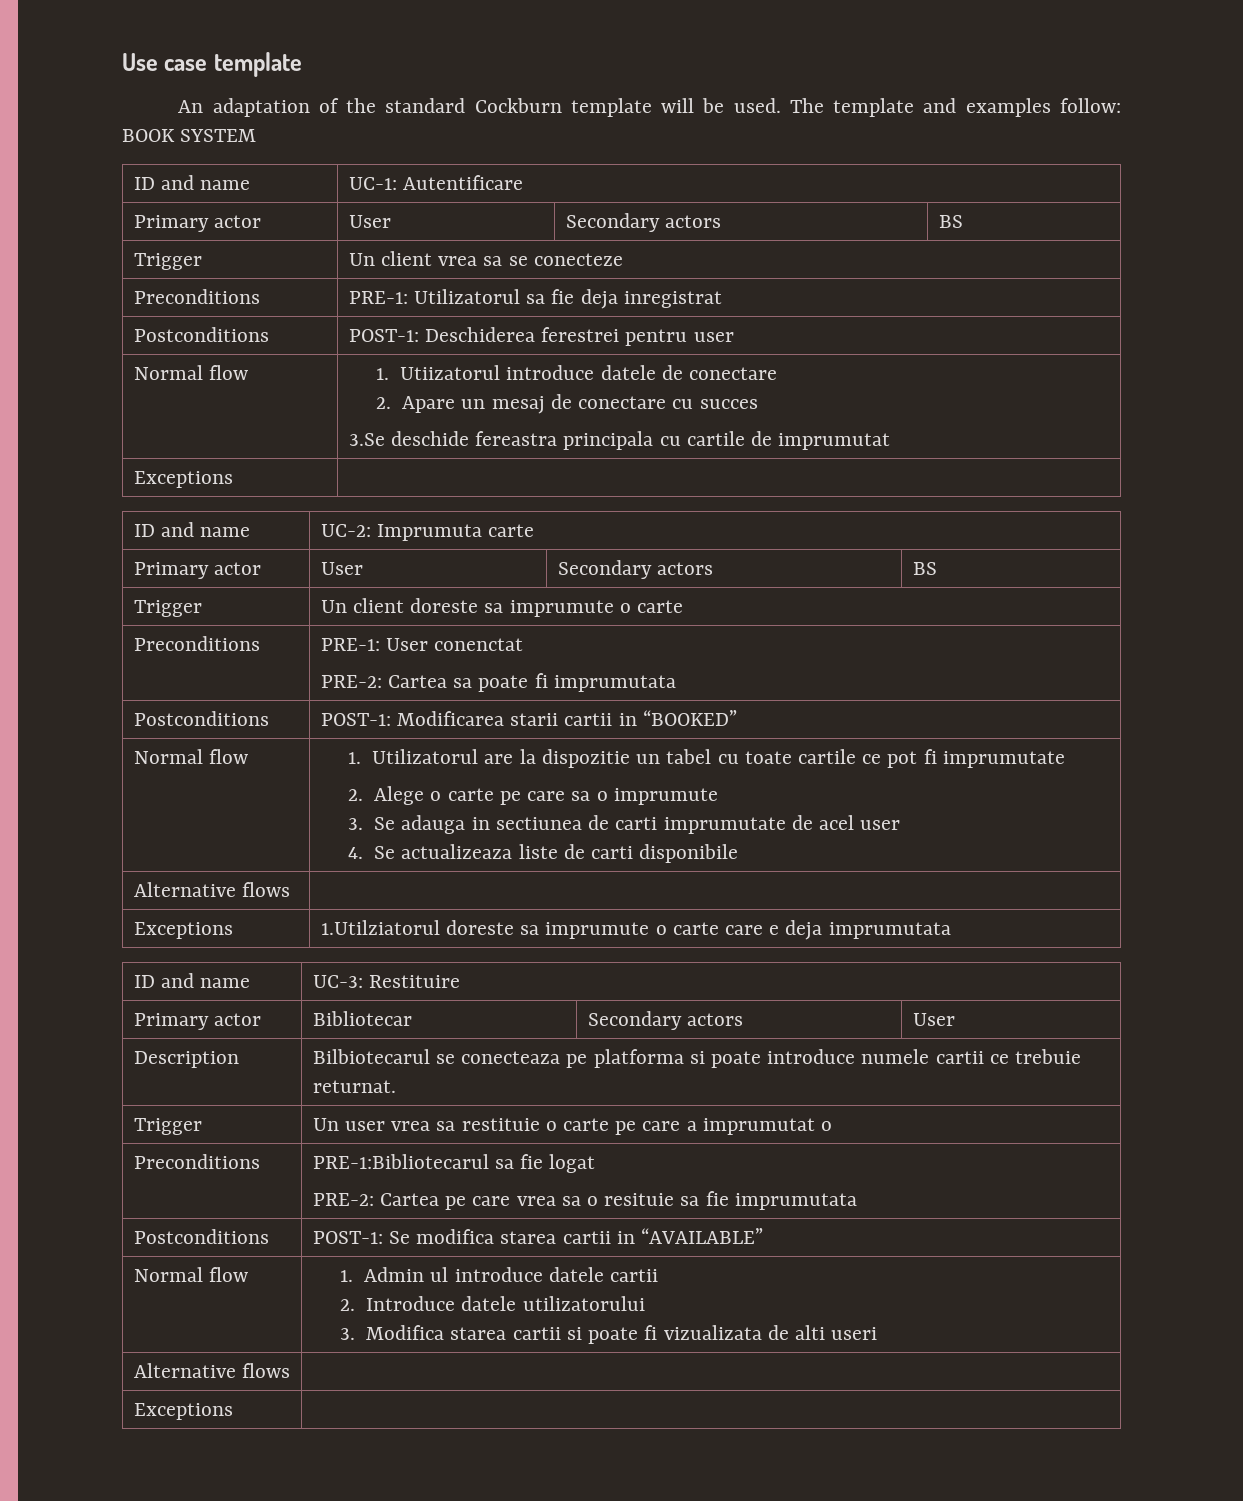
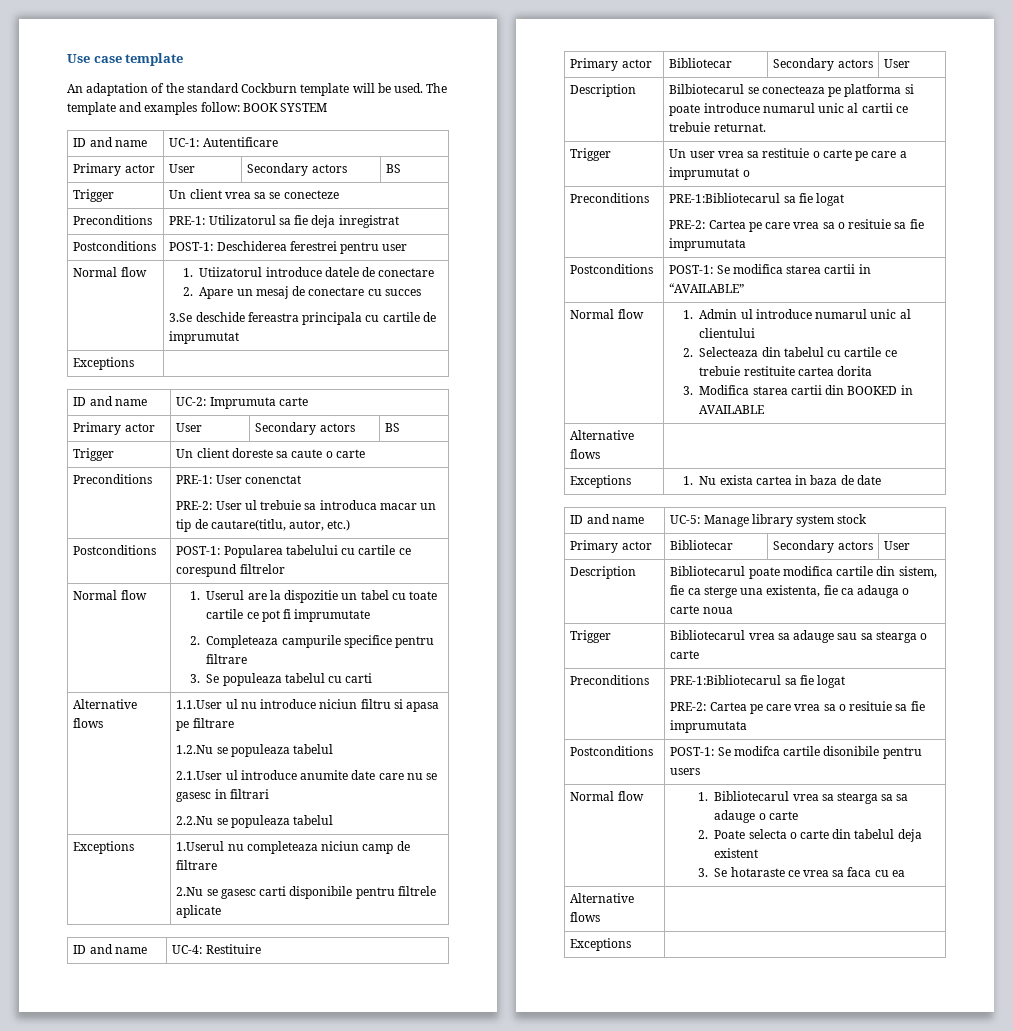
[509,600,614,617] imprumute -> [291,449,323,458] caute
[387,673,676,692] [133,711,269,726] [320,710,737,726] [133,749,248,764] [347,749,479,764] Cartea sa poate fi imprumutata // Postconditions | POST-1: Modificarea starii cartii in “BOOKED” // Normal flow | 1. Utilizatorul -> [215,500,437,510] [176,519,351,532] [73,545,157,555] [176,545,411,558] [176,564,285,577] [73,590,147,600] [190,590,245,600] User ul trebuie sa introduca macar un tip de cautare(titlu, autor, etc.) // Postconditions | POST-1: Popularea tabelului cu cartile ce corespund filtrelor // Normal flow | 1. Userul
[374,786,718,805] [347,815,901,834] [347,844,739,863] [133,882,290,897] [133,922,233,939] [320,920,951,940] [133,973,251,988] [312,975,363,988] Alege o carte pe care sa o imprumute // 3. Se adauga in sectiunea de carti imprumutate de acel user // 4. Se actualizeaza liste de carti disponibile // Alternative flows | // Exceptions | 1.Utilziatorul doreste sa imprumute o carte care e deja imprumutata // ID and name | UC-3: -> [206,635,435,648] [206,654,248,664] [190,673,373,686] [73,699,138,709] [73,718,104,728] [176,699,440,712] [176,718,234,731] [176,744,334,757] [176,770,438,780] [176,789,269,802] [176,815,334,828] [73,841,135,854] [176,841,410,854] [176,860,218,870] [176,886,436,899] [176,905,222,918] [73,944,147,954] [172,945,203,954] Completeaza campurile specifice pentru filtrare // 3. Se populeaza tabelul cu carti // Alternative flows | 1.1.User ul nu introduce niciun filtru si apasa pe filtrare // 1.2.Nu se populeaza tabelul // 2.1.User ul introduce anumite date care nu se gasesc in filtrari // 2.2.Nu se populeaza tabelul // Exceptions | 1.Userul nu completeaza niciun camp de filtrare // 2.Nu se gasesc carti disponibile pentru filtrele aplicate // ID and name | UC-4:
[861,1049,930,1064] numele -> [762,103,859,113] numarul unic al
[548,1267,659,1282] [339,1296,645,1311] [339,1325,878,1344] datele cartii // 2. Introduce datele utilizatorului // 3. Modifica starea cartii si poate fi vizualizata de alti useri -> [815,309,911,319] [699,328,756,338] [683,347,897,357] [699,366,873,376] [683,385,913,395] [699,405,765,414] [570,430,635,440] [570,449,601,459] [570,475,632,488] [683,475,881,485] [570,514,644,524] [670,514,868,527] [570,540,652,553] [670,540,734,550] [773,540,873,553] [884,541,911,550] [570,566,637,579] [670,566,937,579] [670,585,910,598] [670,605,733,614] [570,630,612,643] [670,630,928,643] [670,650,700,659] [570,675,650,685] [670,675,846,688] [670,701,925,714] [670,720,748,733] [570,746,654,756] [670,746,922,759] [670,768,701,775] [570,791,644,801] [698,791,909,804] [714,810,798,823] [698,829,922,842] [714,848,759,858] [698,867,905,877] numarul unic al clientului // 2. Selecteaza din tabelul cu cartile ce trebuie restituite cartea dorita // 3. Modifica starea cartii din BOOKED in AVAILABLE // Alternative flows | // Exceptions | 1. Nu exista cartea in baza de date // ID and name | UC-5: Manage library system stock // Primary actor | Bibliotecar | Secondary actors | User // Description | Bibliotecarul poate modifica cartile din sistem, fie ca sterge una existenta, fie ca adauga o carte noua // Trigger | Bibliotecarul vrea sa adauge sau sa stearga o carte // Preconditions | PRE-1:Bibliotecarul sa fie logat // PRE-2: Cartea pe care vrea sa o resituie sa fie imprumutata // Postconditions | POST-1: Se modifca cartile disonibile pentru users // Normal flow | 1. Bibliotecarul vrea sa stearga sa sa adauge o carte // 2. Poate selecta o carte din tabelul deja existent // 3. Se hotaraste ce vrea sa faca cu ea

